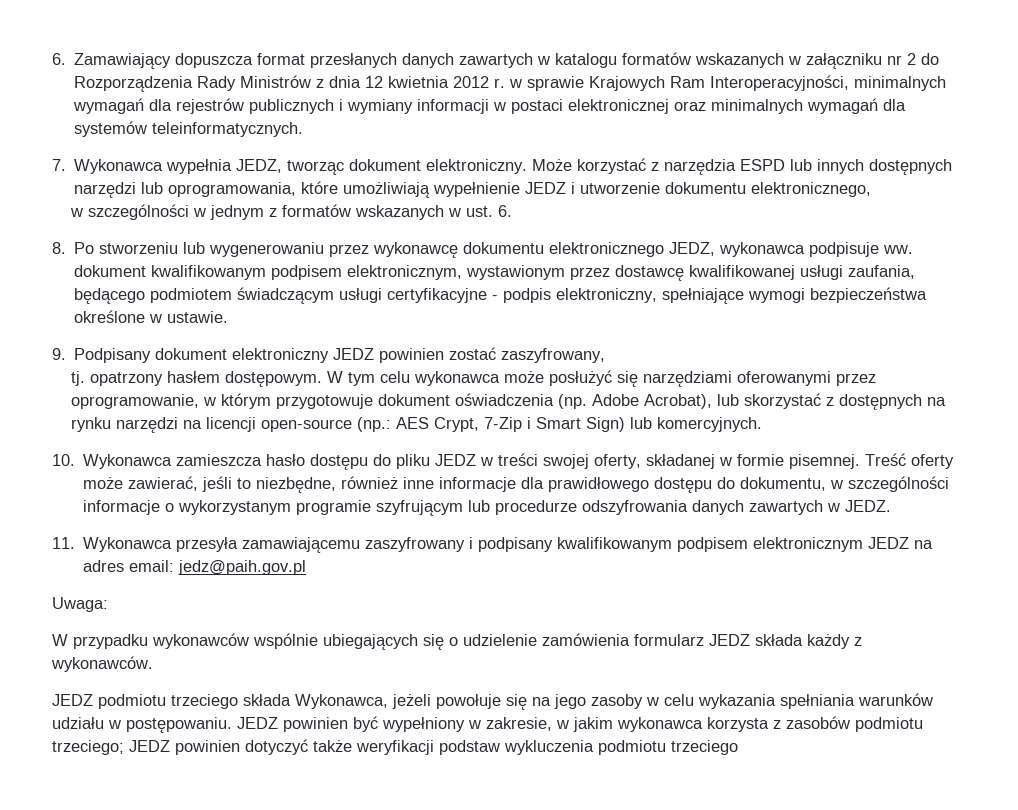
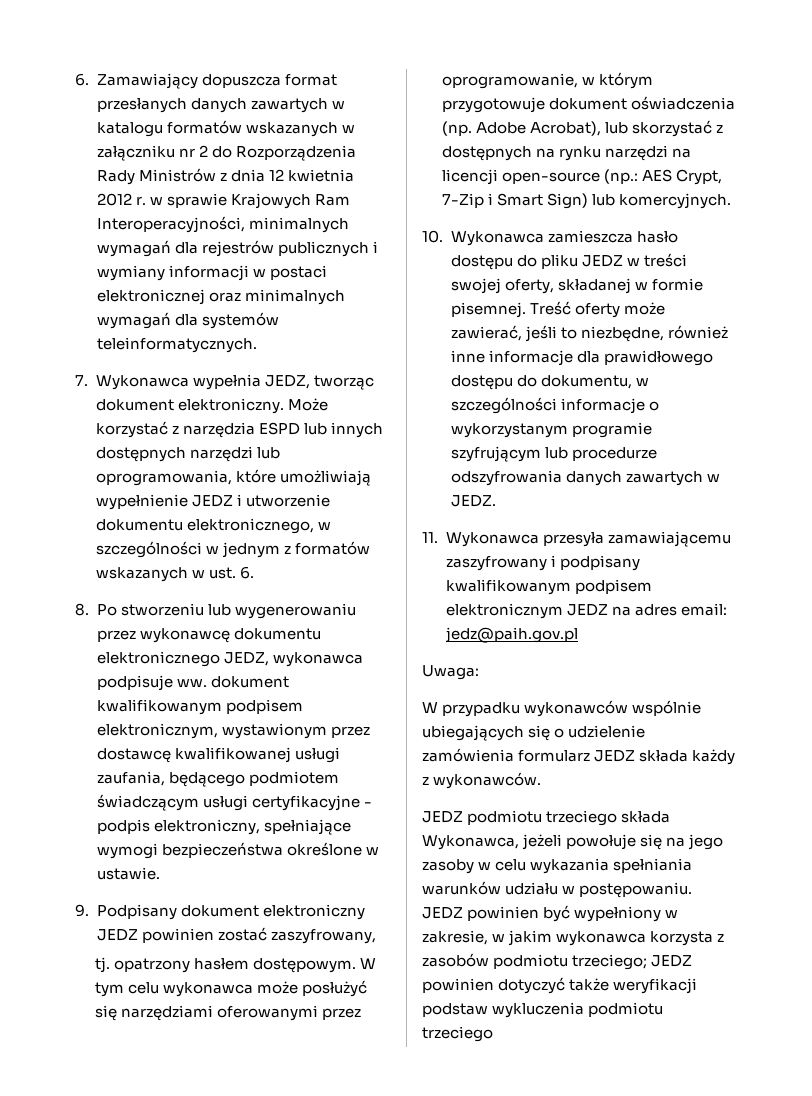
(872, 189) // -> (314, 526) none

